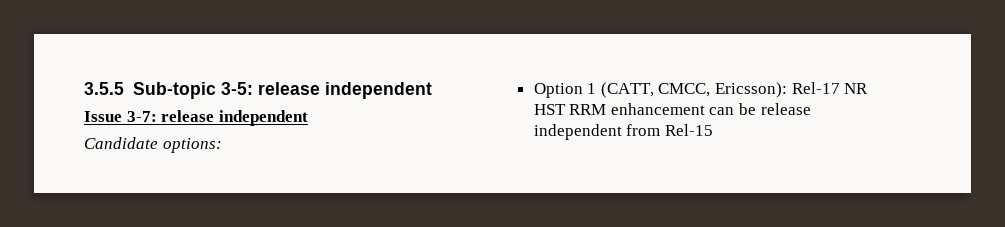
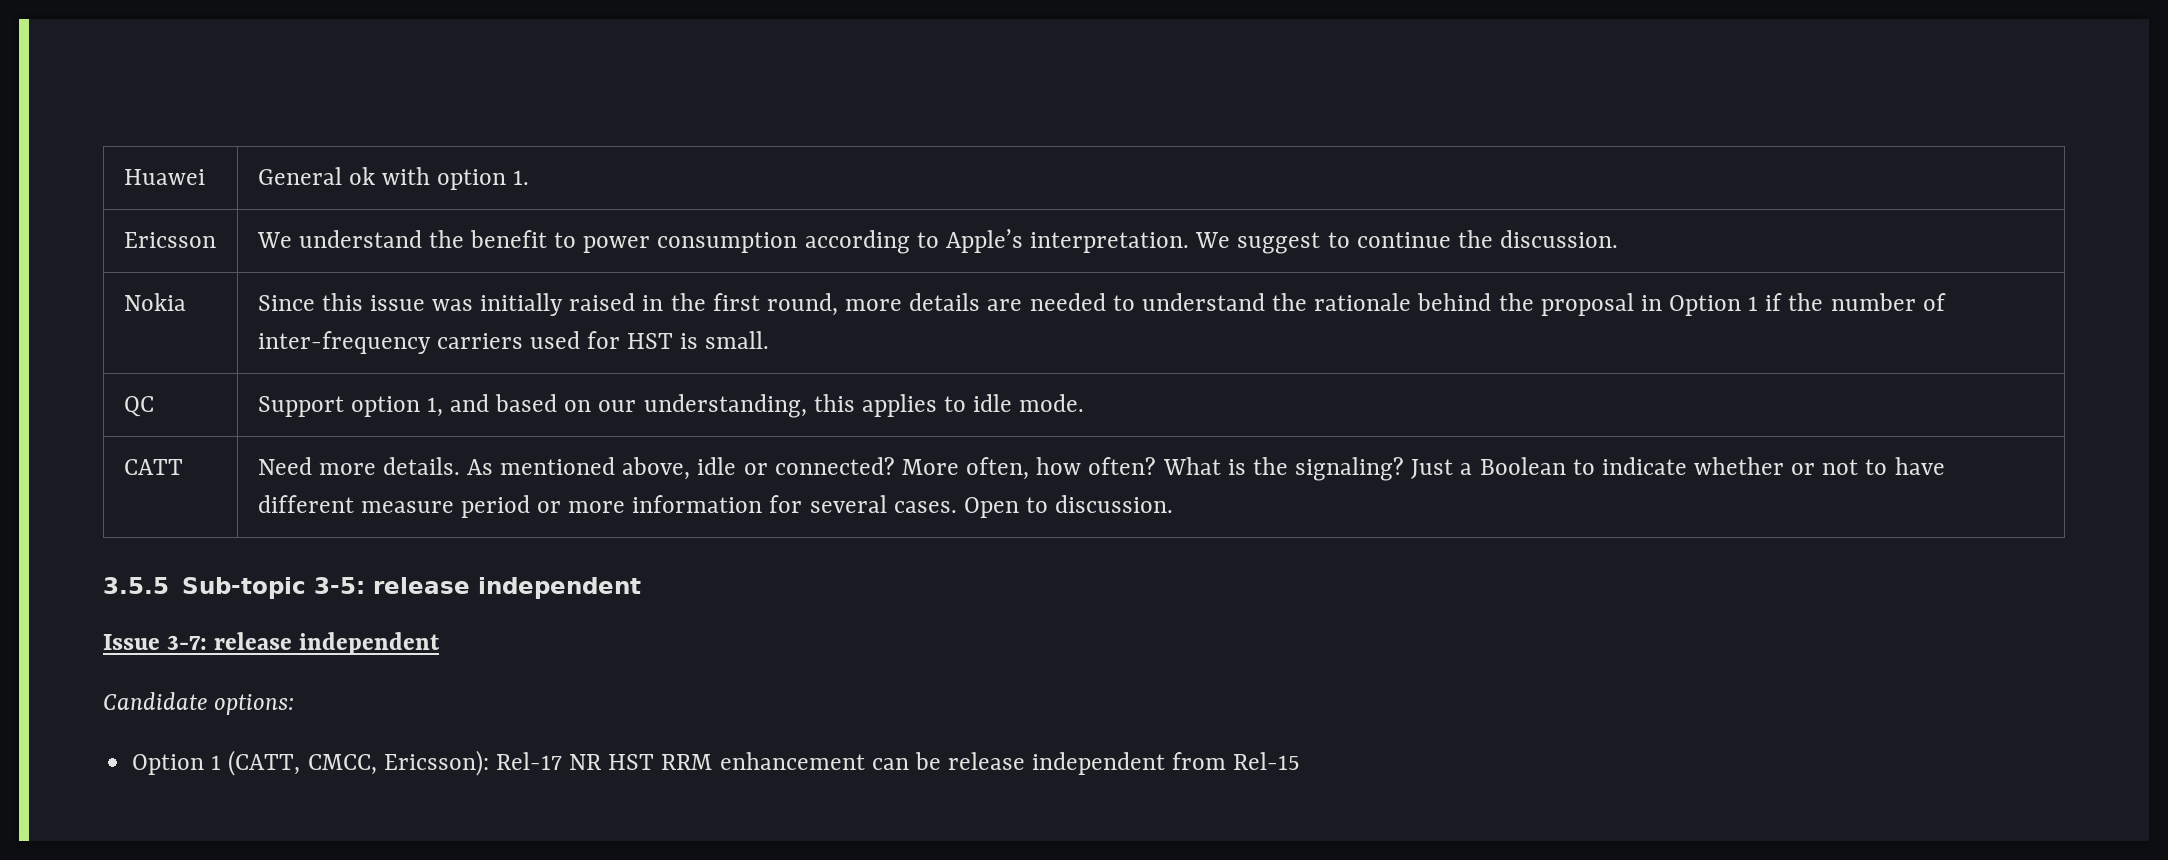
(84, 88) none -> [123,169,205,185] [257,167,530,190] [123,232,216,248] [256,229,1619,254] [123,293,186,311] [257,293,1946,316] [257,331,770,354] [123,396,154,417] [257,394,1085,418] [123,459,183,475] [257,457,1945,481] [257,495,1174,518] Huawei | General ok with option 1. // Ericsson | We understand the benefit to power consumption according to Apple’s interpretation. We suggest to continue the discussion. // Nokia | Since this issue was initially raised in the first round, more details are needed to understand the rationale behind the proposal in Option 1 if the number of inter-frequency carriers used for HST is small. // QC | Support option 1, and based on our understanding, this applies to idle mode. // CATT | Need more details. As mentioned above, idle or connected? More often, how often? What is the signaling? Just a Boolean to indicate whether or not to have different measure period or more information for several cases. Open to discussion. //

